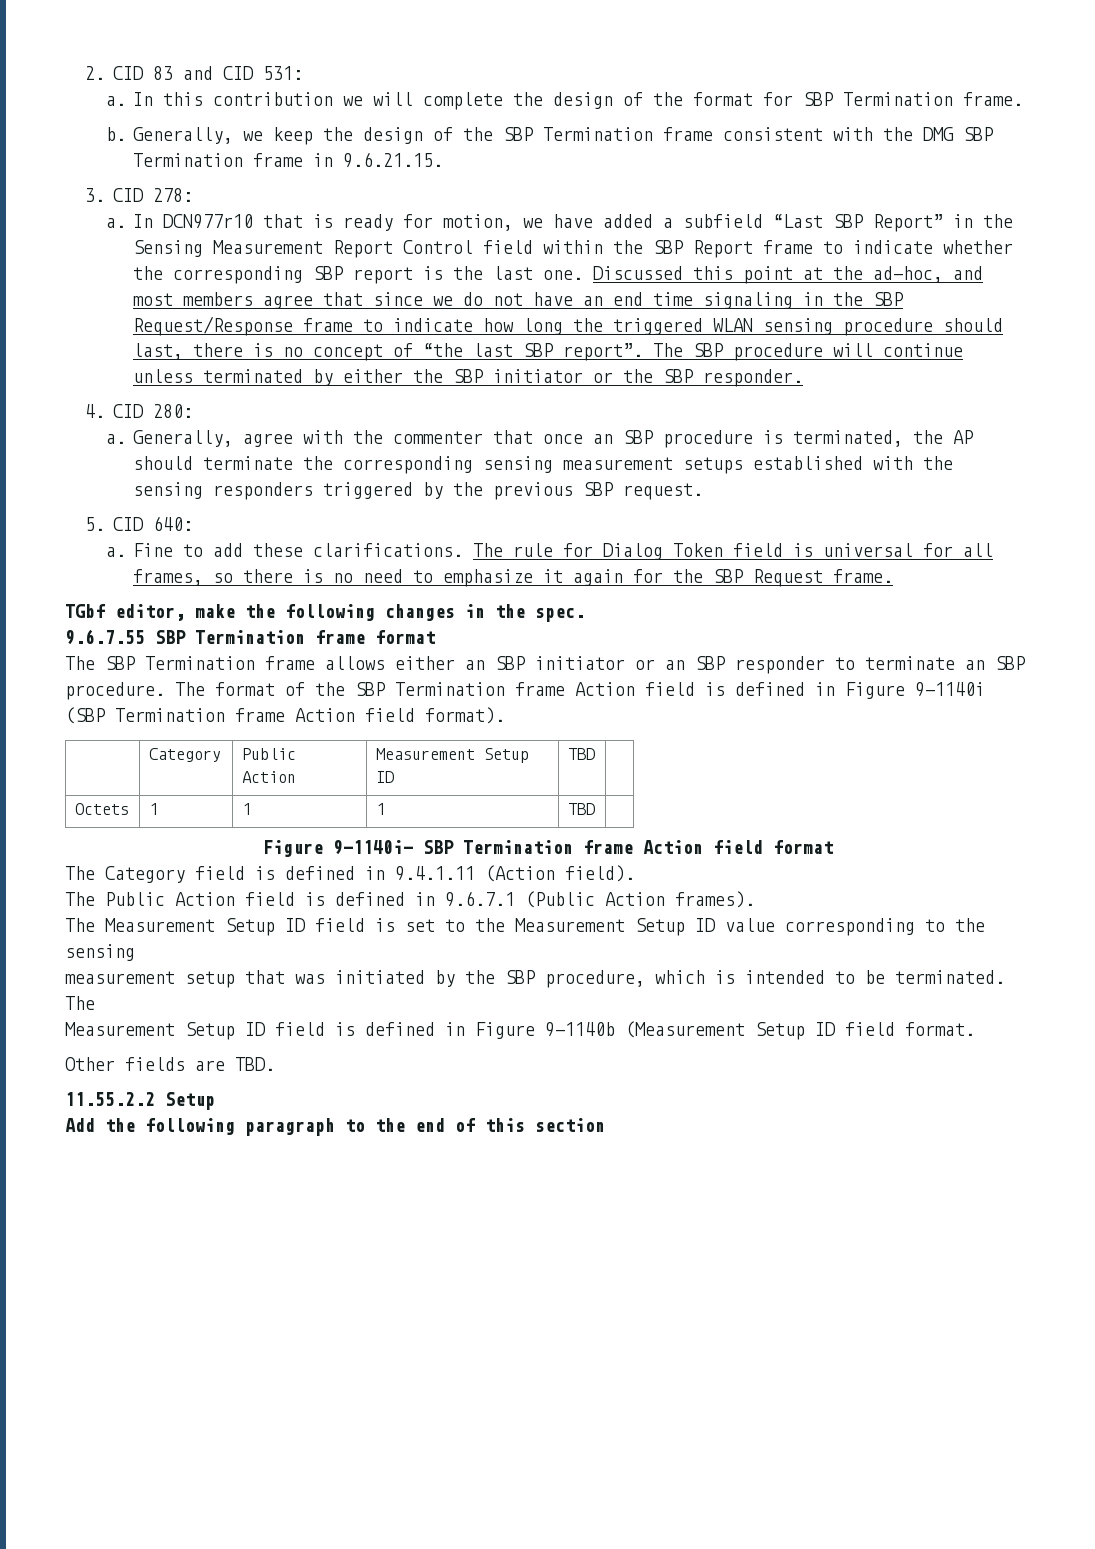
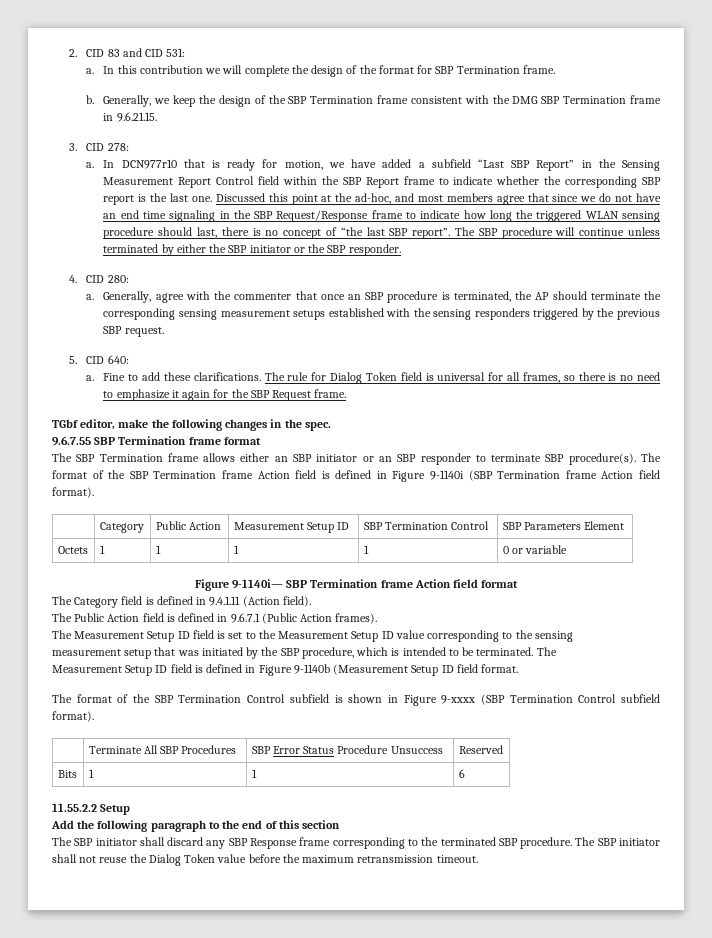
[965,656,1026,670] [65,682,165,700] an SBP procedure. -> [545,453,636,465] SBP procedure(s).
[567,748,595,760] TBD | -> [363,521,490,530] [502,521,625,530] SBP Termination Control | SBP Parameters Element
[567,803,595,815] TBD | -> [363,545,369,554] [502,545,568,554] 1 | 0 or variable
[65,1057,275,1071] Other fields are TBD. -> [52,694,660,706] [52,711,94,722] [88,745,237,754] [251,745,443,754] [458,745,503,754] [57,770,77,778] [88,769,94,778] [251,769,257,778] [458,769,465,778] The format of the SBP Termination Control subfield is shown in Figure 9-xxxx (SBP Termination Control subfield format). // | Terminate All SBP Procedures | SBP Error Status Procedure Unsuccess | Reserved // Bits | 1 | 1 | 6
(605, 1125) none -> [52,837,660,849] [52,854,478,866] // The SBP initiator shall discard any SBP Response frame corresponding to the terminated SBP procedure. The SBP initiator shall not reuse the Dialog Token value before the maximum retransmission timeout.

